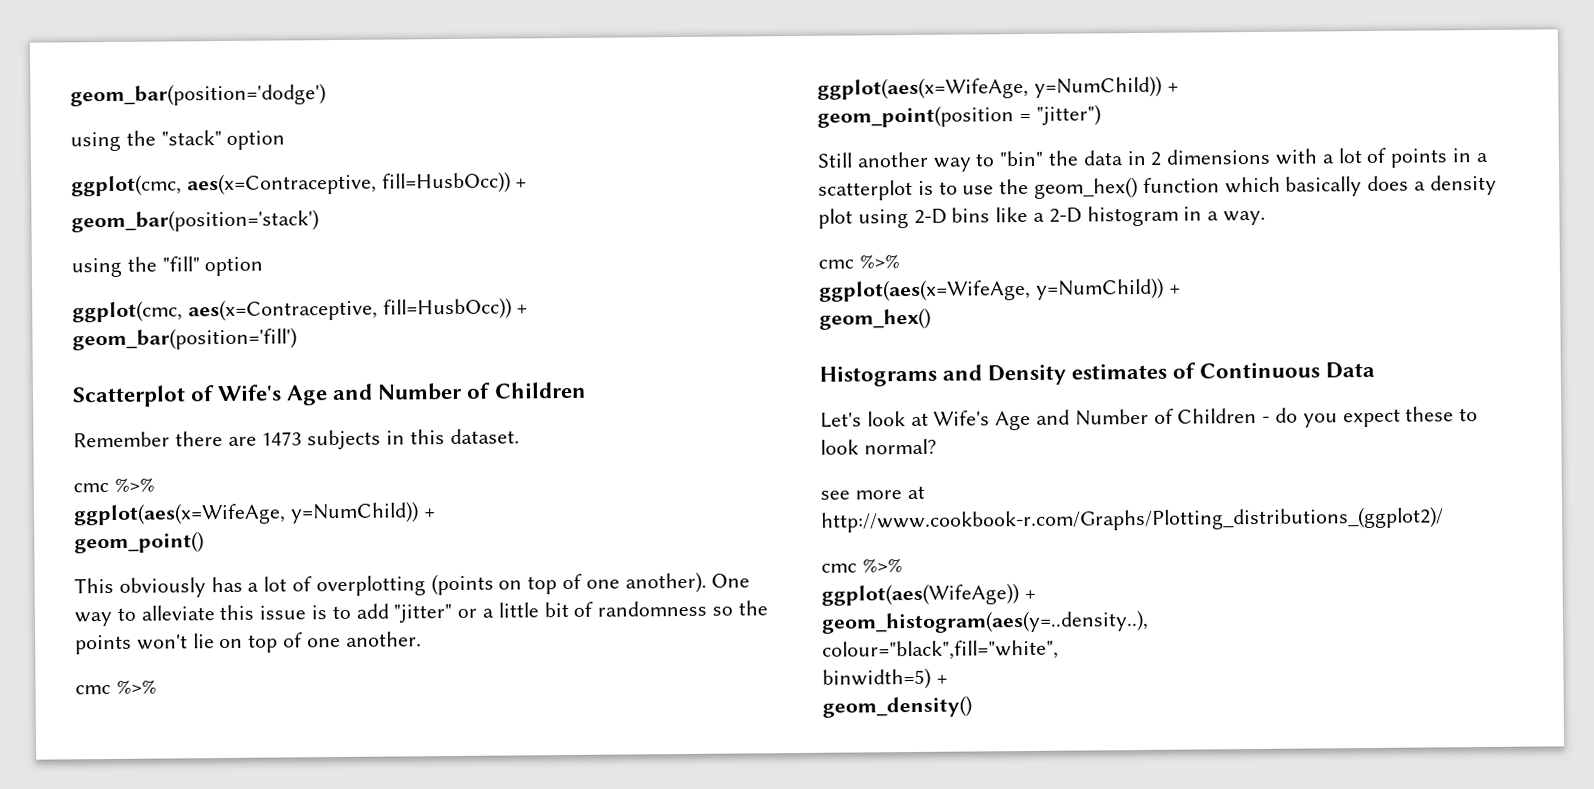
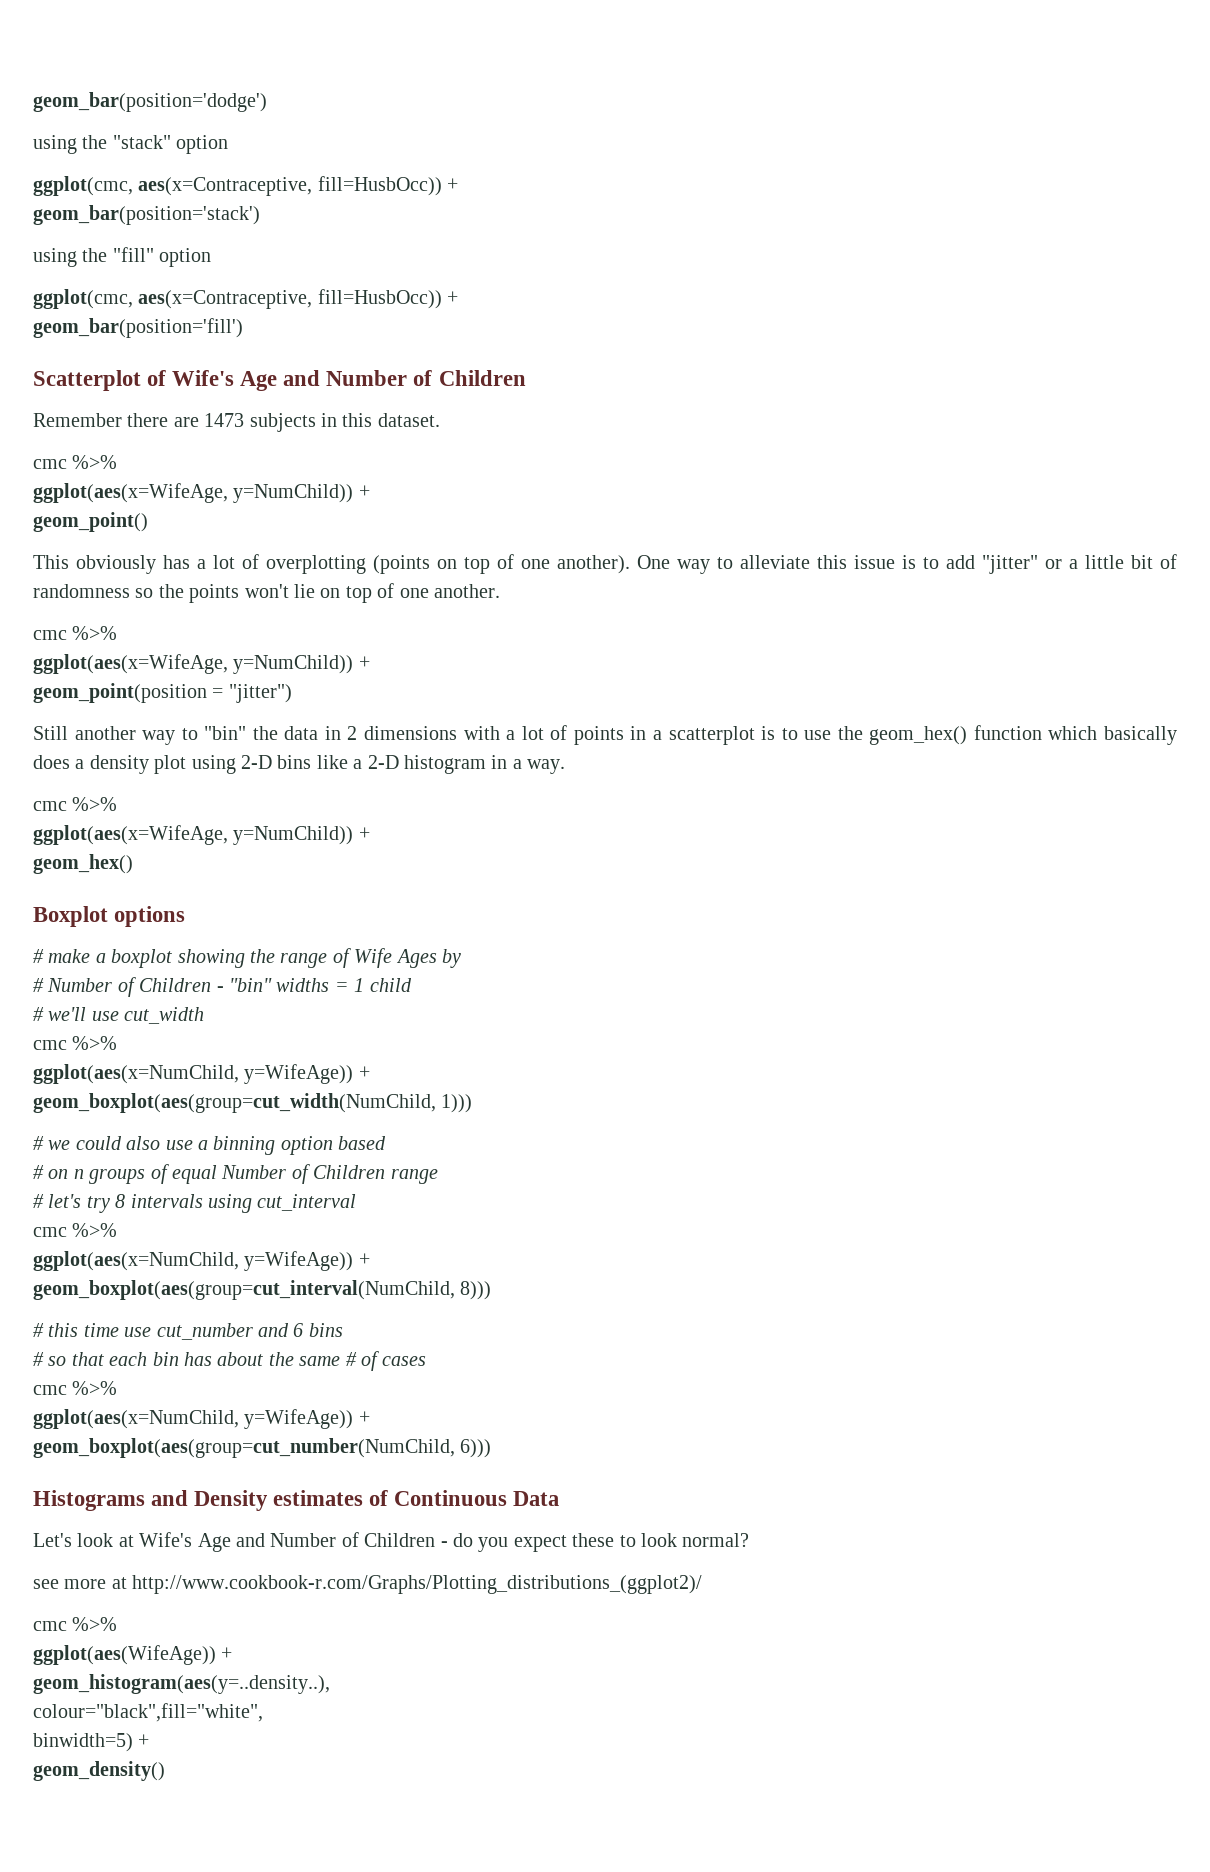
(931, 318) none -> [33,906,186,927] [33,948,461,968] [33,977,412,997] [33,1007,205,1024] [33,1036,118,1050] [33,1064,370,1084] [33,1093,473,1113] [33,1136,387,1155] [33,1164,438,1184] [33,1194,357,1213] [33,1223,118,1237] [33,1251,370,1271] [33,1280,492,1300] [33,1323,343,1340] [33,1351,427,1371] [33,1381,118,1395] [33,1409,370,1429] [33,1438,492,1458] // Boxplot options // # make a boxplot showing the range of Wife Ages by // # Number of Children - "bin" widths = 1 child // # we'll use cut_width // cmc %>% // ggplot(aes(x=NumChild, y=WifeAge)) + // geom_boxplot(aes(group=cut_width(NumChild, 1))) // # we could also use a binning option based // # on n groups of equal Number of Children range // # let's try 8 intervals using cut_interval // cmc %>% // ggplot(aes(x=NumChild, y=WifeAge)) + // geom_boxplot(aes(group=cut_interval(NumChild, 8))) // # this time use cut_number and 6 bins // # so that each bin has about the same # of cases // cmc %>% // ggplot(aes(x=NumChild, y=WifeAge)) + // geom_boxplot(aes(group=cut_number(NumChild, 6)))

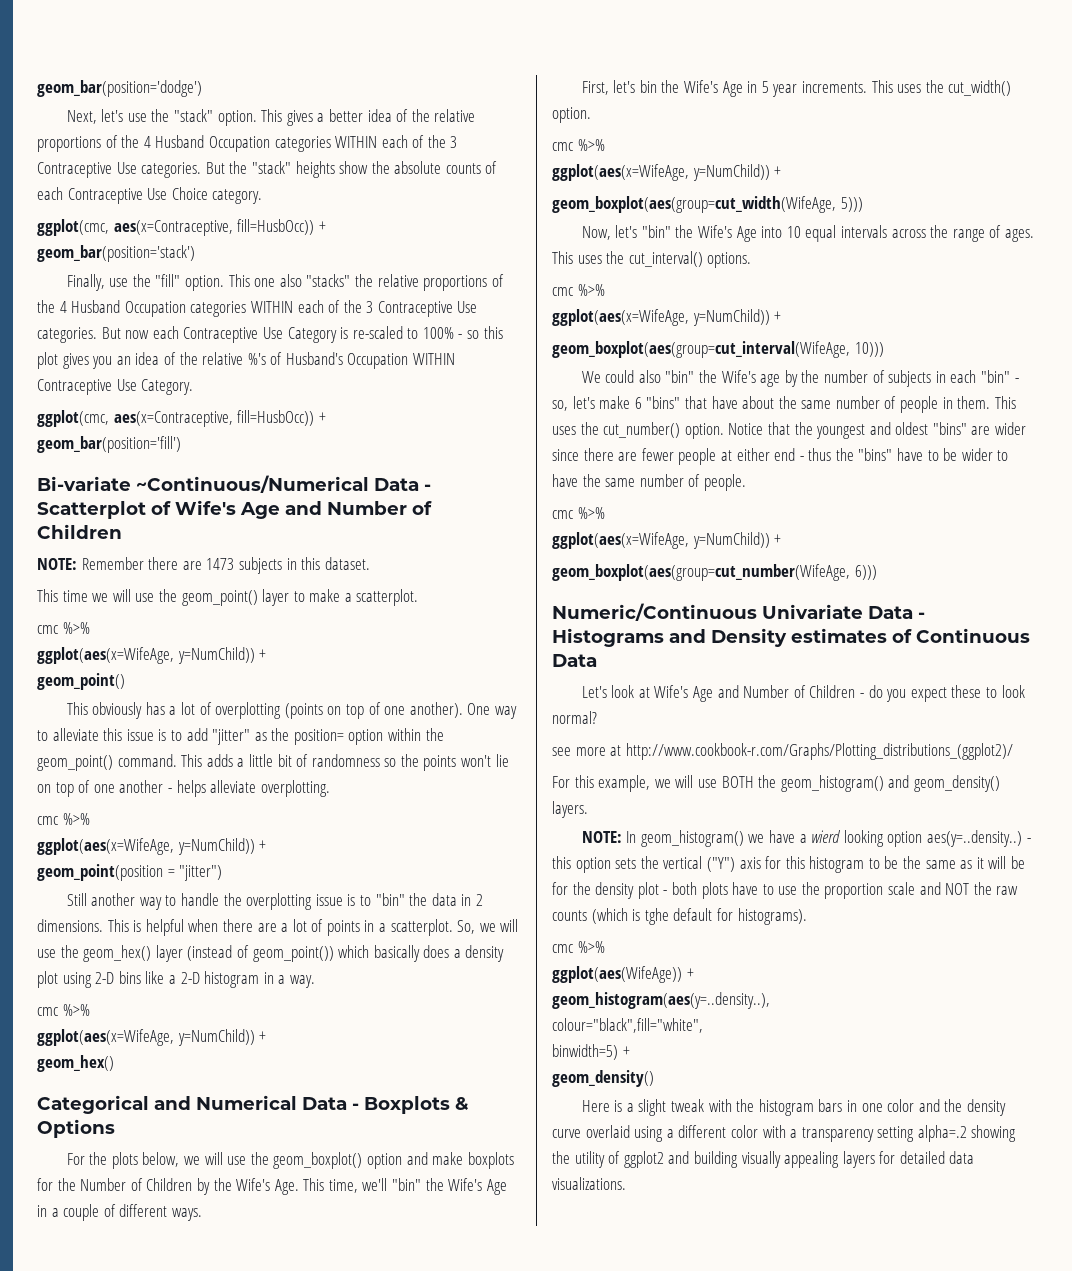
[33,135,229,154] using the "stack" option -> [66,109,476,126] [37,135,458,152] [37,161,498,178] [37,187,263,204] Next, let's use the "stack" option. This gives a better idea of the relative proportions of the 4 Husband Occupation categories WITHIN each of the 3 Contraceptive Use categories. But the "stack" heights show the absolute counts of each Contraceptive Use Choice category.
[33,247,212,267] using the "fill" option -> [66,274,504,291] [37,300,478,317] [37,326,503,343] [37,352,456,369] [37,379,194,395] Finally, use the "fill" option. This one also "stacks" the relative proportions of the 4 Husband Occupation categories WITHIN each of the 3 Contraceptive Use categories. But now each Contraceptive Use Category is re-scaled to 100% - so this plot gives you an idea of the relative %'s of Husband's Occupation WITHIN Contraceptive Use Category.
(243, 328) none -> [37,475,431,493] Bi-variate ~Continuous/Numerical Data -
(526, 378) none -> [37,558,77,570] NOTE:
(440, 420) none -> [37,589,419,606] // This time we will use the geom_point() layer to make a scatterplot.
[1045,559,1062,569] or -> [254,728,444,745] [37,754,233,771] as the position= option within the geom_point() command. This adds
[433,584,500,598] another. -> [119,780,330,797] another - helps alleviate overplotting.
(198, 734) none -> [181,893,372,910] handle the overplotting issue is to
[364,726,500,740] dimensions with -> [37,919,277,936] dimensions. This is helpful when there are
[668,725,1042,745] scatterplot is to use the geom_hex() function -> [390,919,519,936] [37,945,334,962] scatterplot. So, we will use the geom_hex() layer (instead of geom_point())
[33,906,186,927] [33,948,461,968] [33,977,412,997] [33,1007,205,1024] [33,1036,118,1050] [33,1064,370,1084] [33,1093,473,1113] [33,1136,387,1155] [33,1164,438,1184] [33,1194,357,1213] [33,1223,118,1237] [33,1251,370,1271] [33,1280,492,1300] [33,1323,343,1340] [33,1351,427,1371] [33,1381,118,1395] [33,1409,370,1429] [33,1438,455,1458] Boxplot options // # make a boxplot showing the range of Wife Ages by // # Number of Children - "bin" widths = 1 child // # we'll use cut_width // cmc %>% // ggplot(aes(x=NumChild, y=WifeAge)) + // geom_boxplot(aes(group=cut_width(NumChild, 1))) // # we could also use a binning option based // # on n groups of equal Number of Children range // # let's try 8 intervals using cut_interval // cmc %>% // ggplot(aes(x=NumChild, y=WifeAge)) + // geom_boxplot(aes(group=cut_interval(NumChild, 8))) // # this time use cut_number and 6 bins // # so that each bin has about the same # of cases // cmc %>% // ggplot(aes(x=NumChild, y=WifeAge)) + // geom_boxplot(aes(group=cut_number(NumChild, -> [37,1095,469,1114] [37,1119,115,1138] [66,1152,514,1169] [37,1178,507,1195] [37,1204,202,1221] [581,80,1012,97] [552,107,591,123] [552,139,605,151] [552,164,782,181] [552,196,863,213] [581,225,1034,242] [552,251,752,268] [552,284,605,296] [552,309,782,326] [552,341,884,358] [581,370,1019,387] [552,396,1016,413] [552,422,1027,439] [552,448,1009,465] [552,474,746,491] [552,507,605,519] [552,532,782,549] [552,564,850,581] Categorical and Numerical Data - Boxplots & Options // For the plots below, we will use the geom_boxplot() option and make boxplots for the Number of Children by the Wife's Age. This time, we'll "bin" the Wife's Age in a couple of different ways. // First, let's bin the Wife's Age in 5 year increments. This uses the cut_width() option. // cmc %>% // ggplot(aes(x=WifeAge, y=NumChild)) + // geom_boxplot(aes(group=cut_width(WifeAge, 5))) // Now, let's "bin" the Wife's Age into 10 equal intervals across the range of ages. This uses the cut_interval() options. // cmc %>% // ggplot(aes(x=WifeAge, y=NumChild)) + // geom_boxplot(aes(group=cut_interval(WifeAge, 10))) // We could also "bin" the Wife's age by the number of subjects in each "bin" - so, let's make 6 "bins" that have about the same number of people in them. This uses the cut_number() option. Notice that the youngest and oldest "bins" are wider since there are fewer people at either end - thus the "bins" have to be wider to have the same number of people. // cmc %>% // ggplot(aes(x=WifeAge, y=NumChild)) + // geom_boxplot(aes(group=cut_number(WifeAge,
(492, 1448) none -> [552,603,925,621] Numeric/Continuous Univariate Data -
(703, 1584) none -> [552,775,1000,792] [552,801,588,818] [581,830,1031,847] [552,856,1026,873] [552,882,1019,899] [552,908,807,925] // For this example, we will use BOTH the geom_histogram() and geom_density() layers. // NOTE: In geom_histogram() we have a wierd looking option aes(y=..density..) - this option sets the vertical ("Y") axis for this histogram to be the same as it will be for the density plot - both plots have to use the proportion scale and NOT the raw counts (which is tghe default for histograms).
(165, 1771) none -> [581,1099,1006,1116] [552,1125,1017,1142] [552,1151,975,1168] [552,1177,626,1190] // Here is a slight tweak with the histogram bars in one color and the density curve overlaid using a different color with a transparency setting alpha=.2 showing the utility of ggplot2 and building visually appealing layers for detailed data visualizations.

